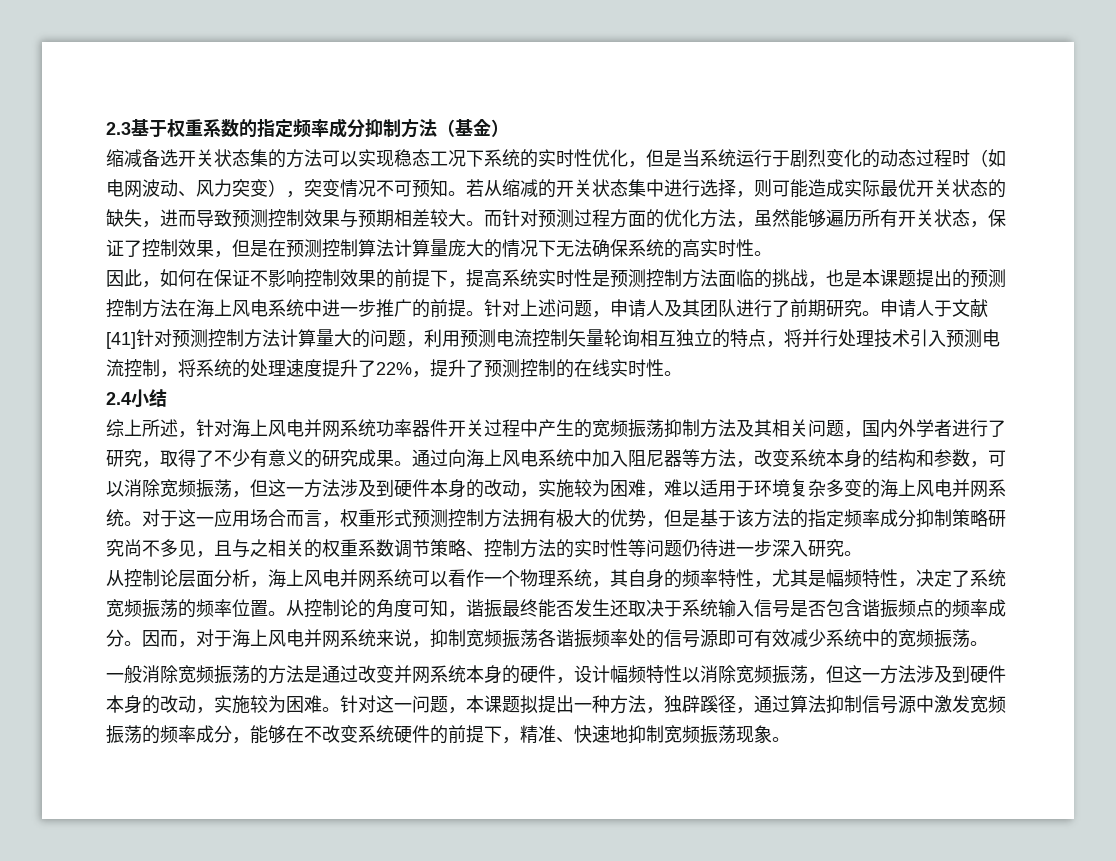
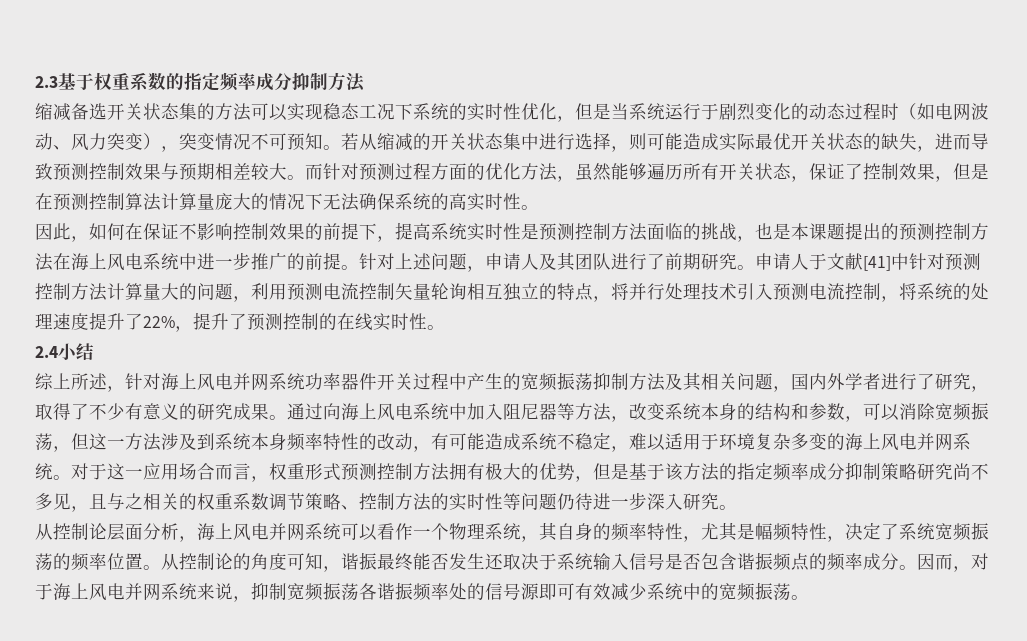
[437,119,509,137] （基金） -> (365, 82) none
(136, 340) none -> [891,253,909,270] 中
[394,479,646,498] 硬件本身的改动，实施较为困难 -> [215,432,611,452] 系统本身频率特性的改动，有可能造成系统不稳定
[106,665,1006,684] [106,695,1006,714] [106,725,790,744] // 一般消除宽频振荡的方法是通过改变并网系统本身的硬件，设计幅频特性以消除宽频振荡，但这一方法涉及到硬件本身的改动，实施较为困难。针对这一问题，本课题拟提出一种方法，独辟蹊径，通过算法抑制信号源中激发宽频振荡的频率成分，能够在不改变系统硬件的前提下，精准、快速地抑制宽频振荡现象。 -> (809, 597) none

